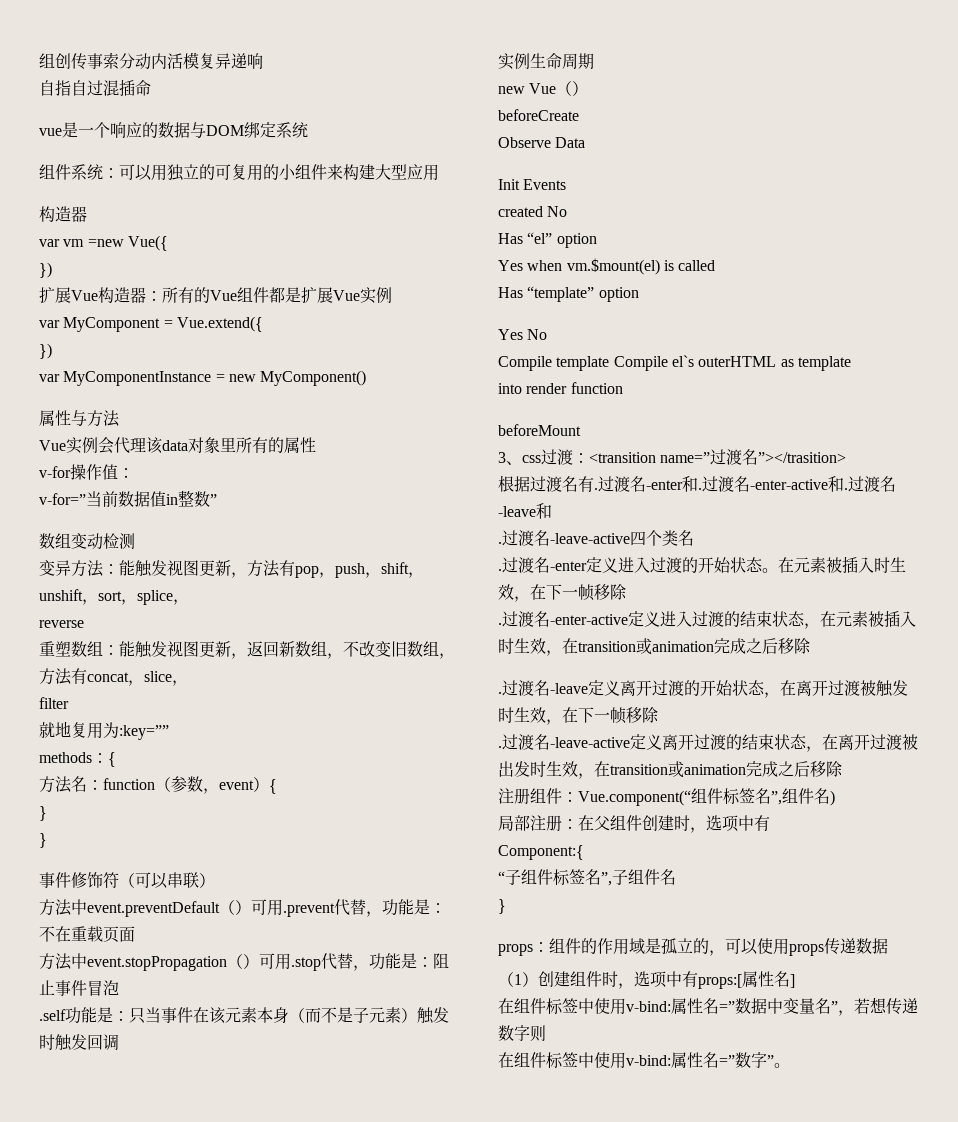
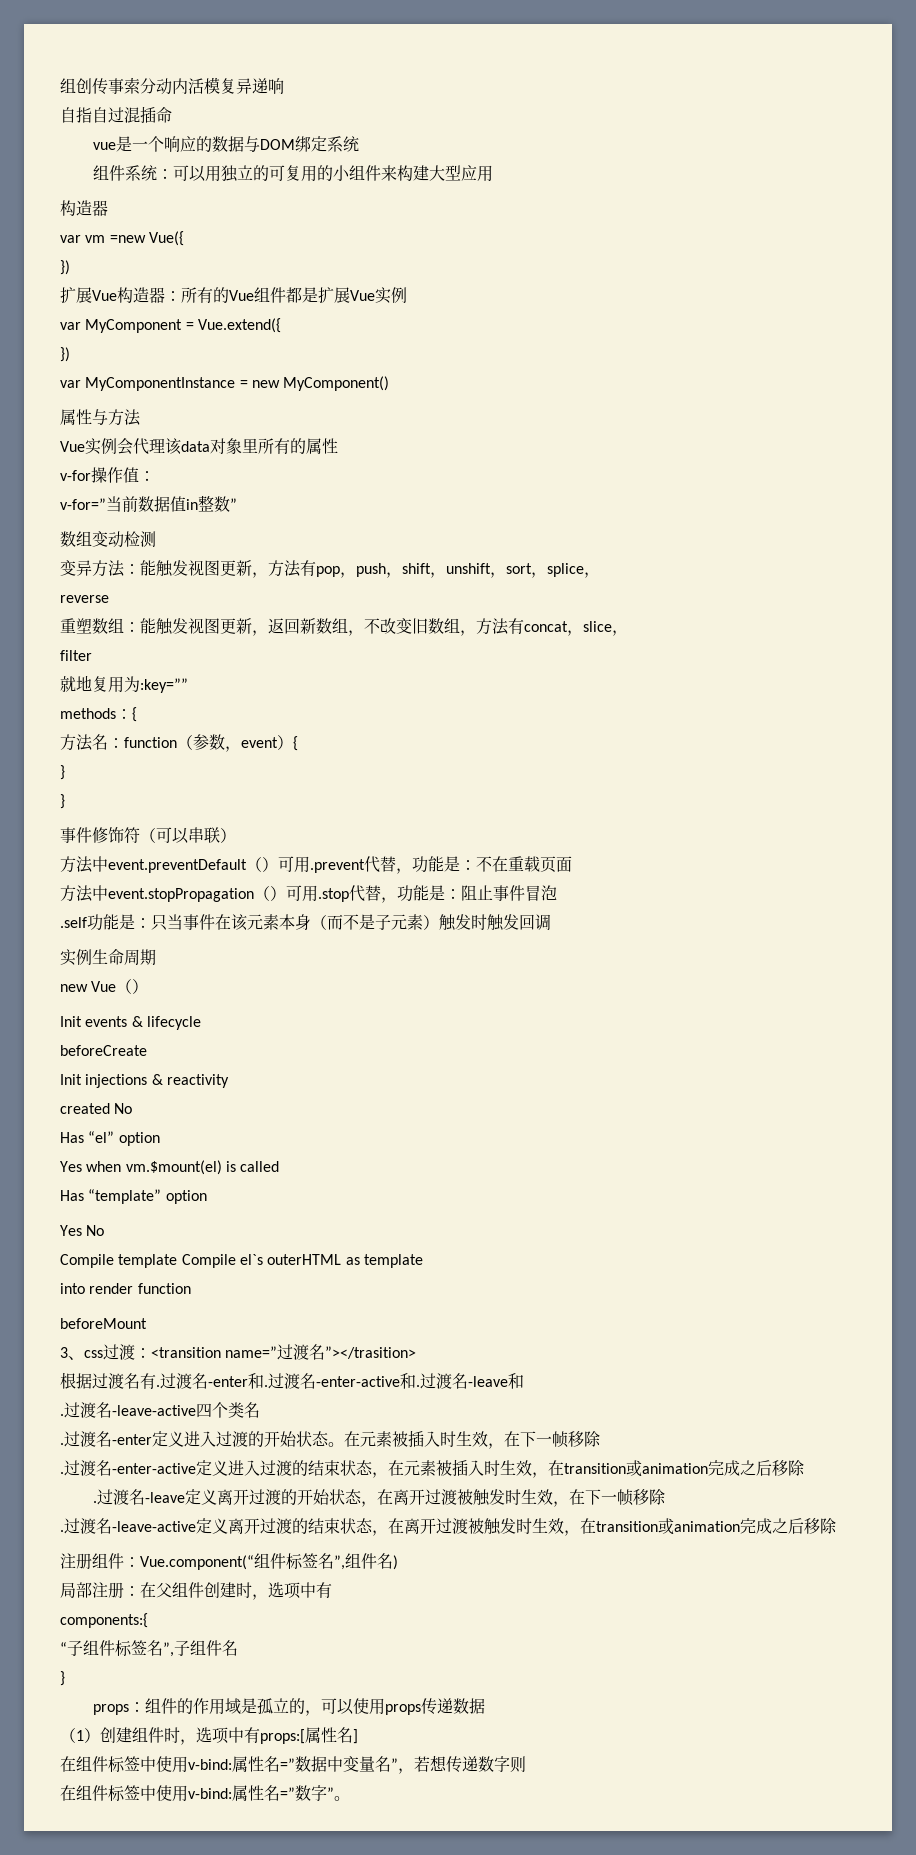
(589, 88) none -> [60,1016,201,1030] // Init events & lifecycle
[498,137,586,148] [498,179,567,190] // Observe Data // Init Events -> [60,1074,229,1088] // Init injections & reactivity
[498,761,514,777] 出 -> [484,1518,501,1535] 触
[498,845,584,860] Component:{ -> [60,1613,148,1628] components:{

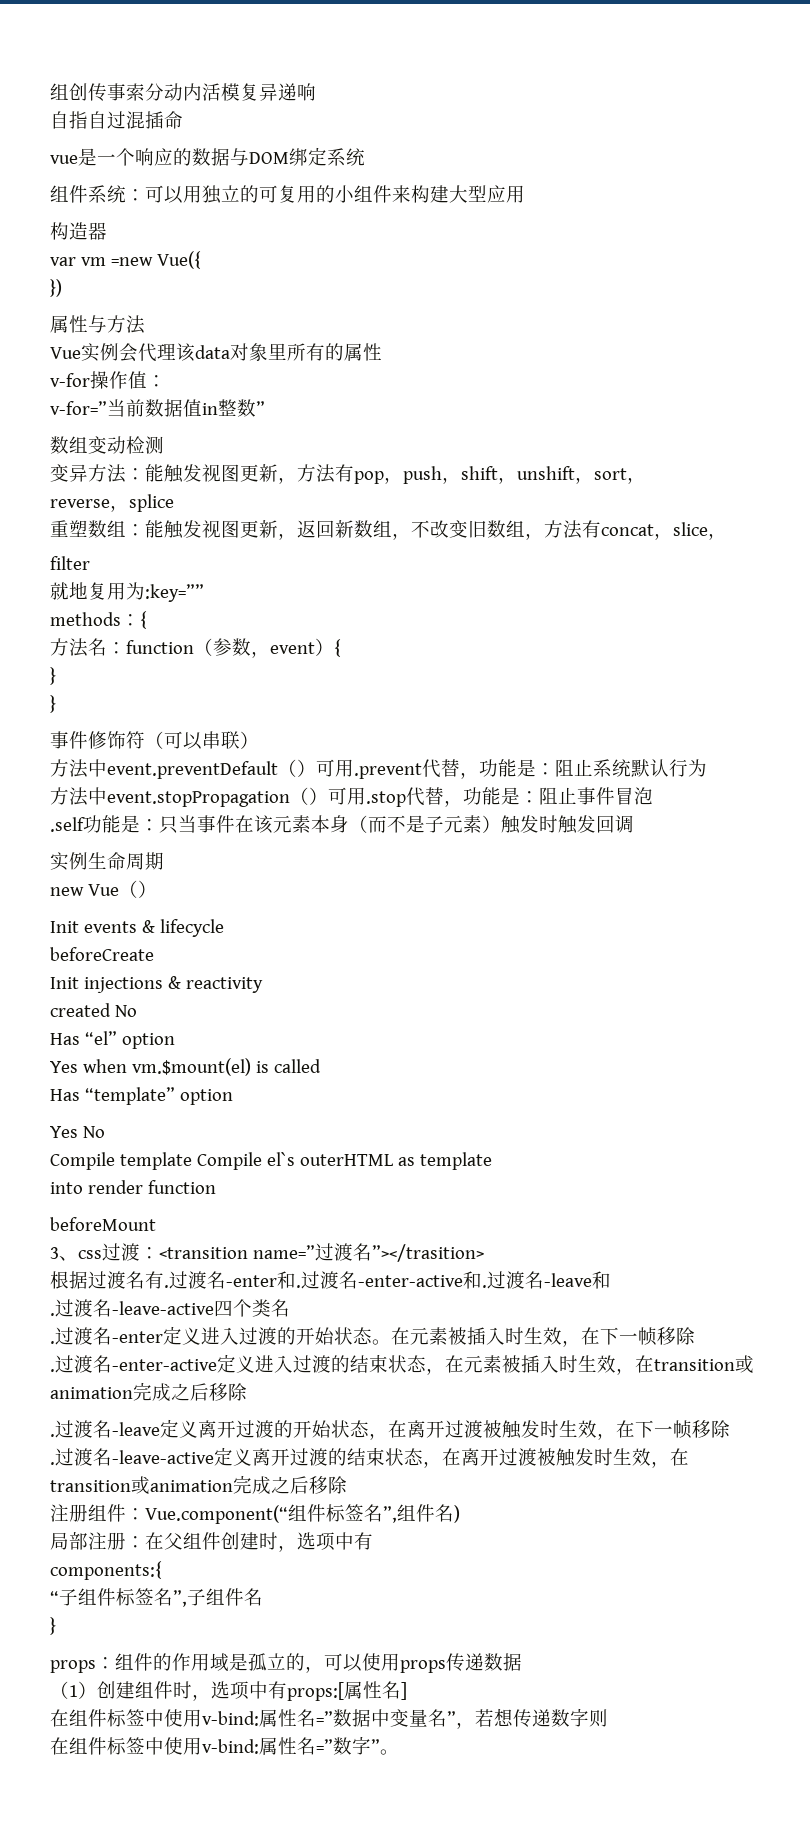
[60,287,407,304] [60,318,281,333] [60,347,70,362] [60,376,390,391] // 扩展Vue构造器：所有的Vue组件都是扩展Vue实例 // var MyComponent = Vue.extend({ // }) // var MyComponentInstance = new MyComponent() -> (62, 288) none
[547,563,600,578] splice， -> (646, 480) none
(109, 599) none -> [110,494,174,512] ，splice
[476,856,572,873] 不在重载页面 -> [555,759,707,777] 阻止系统默认行为

